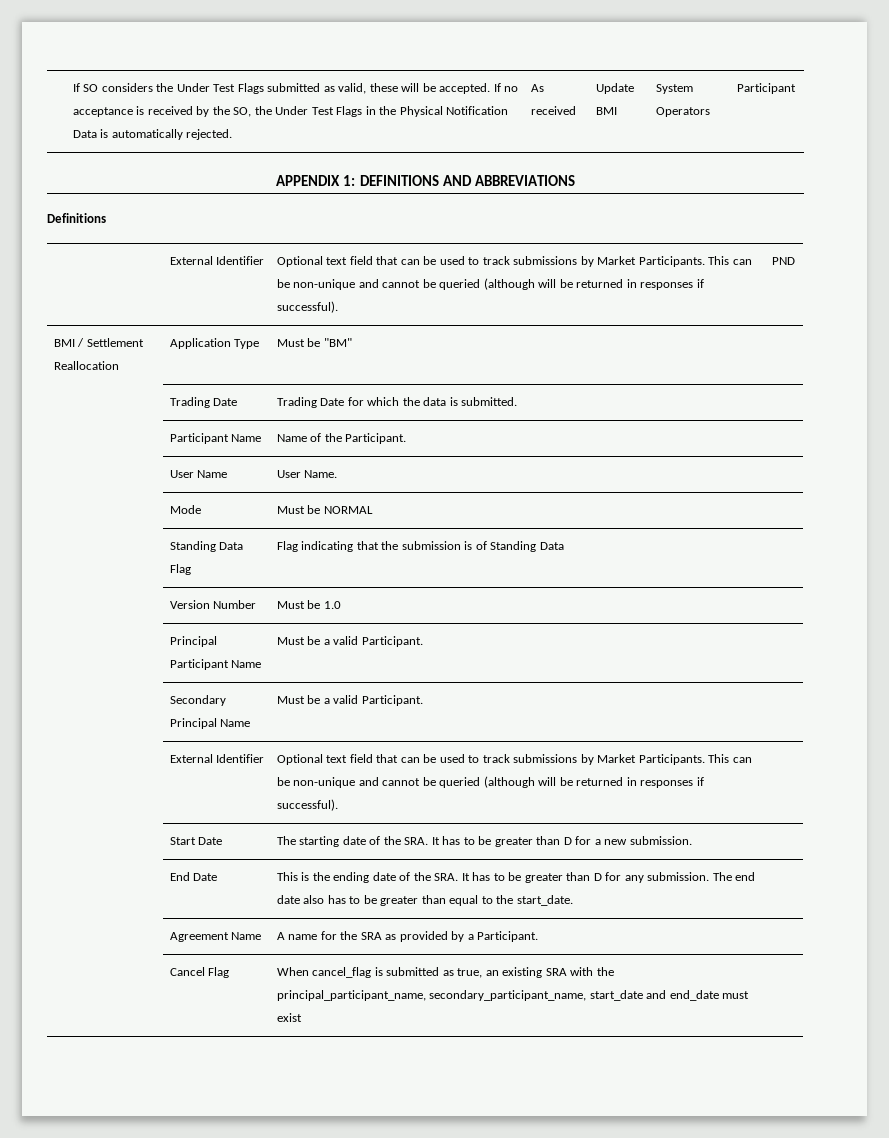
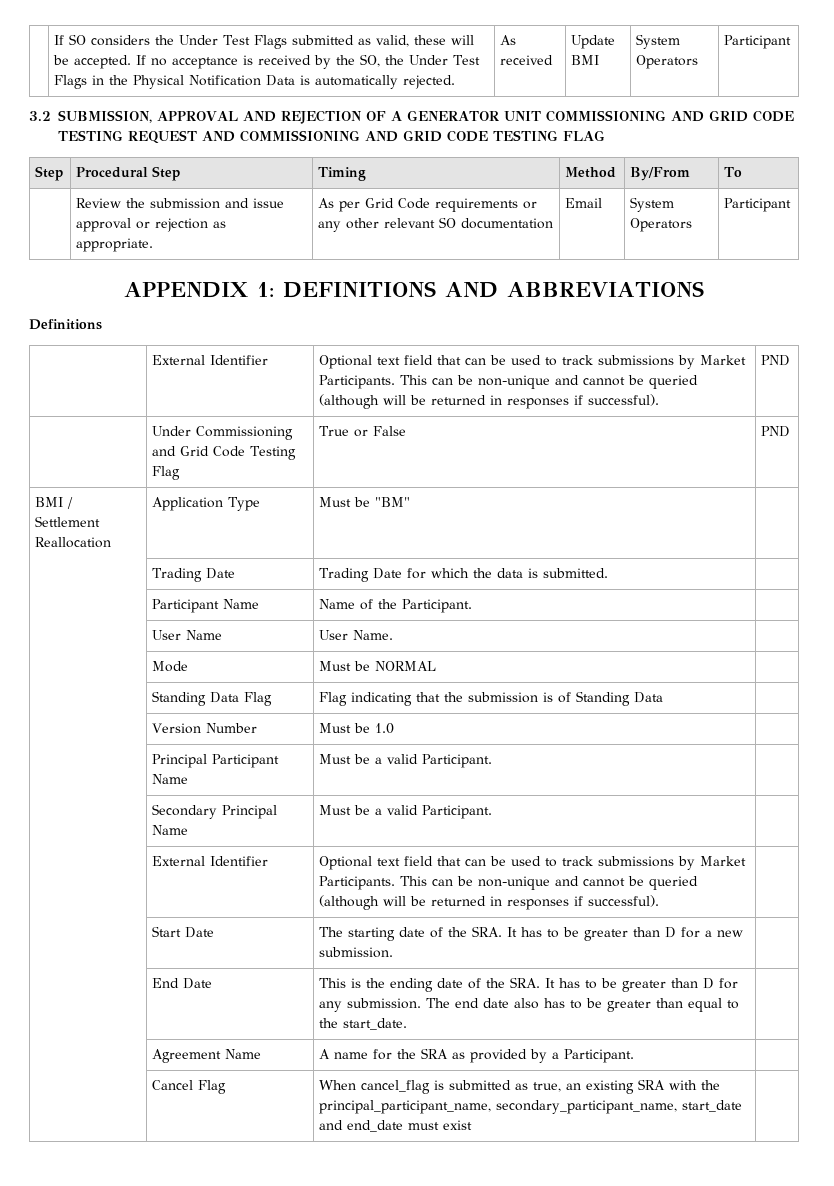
(796, 88) none -> [29,110,794,124] [58,130,605,144] [35,166,64,181] [76,166,181,181] [318,167,367,181] [565,167,617,178] [630,167,691,181] [724,167,743,177] [76,198,285,209] [76,218,227,232] [76,238,154,252] [318,198,538,212] [318,217,554,232] [565,198,603,208] [630,197,675,212] [630,218,693,232] [724,198,792,212] // 3.2 SUBMISSION, APPROVAL AND REJECTION OF A GENERATOR UNIT COMMISSIONING AND GRID CODE TESTING REQUEST AND COMMISSIONING AND GRID CODE TESTING FLAG // Step | Procedural Step | Timing | Method | By/From | To // | Review the submission and issue approval or rejection as appropriate. | As per Grid Code requirements or any other relevant SO documentation | Email | System Operators | Participant
(795, 261) none -> [152,426,294,440] [152,446,297,460] [152,466,181,480] [319,426,407,437] [761,426,791,437] // | Under Commissioning and Grid Code Testing Flag | True or False | PND

